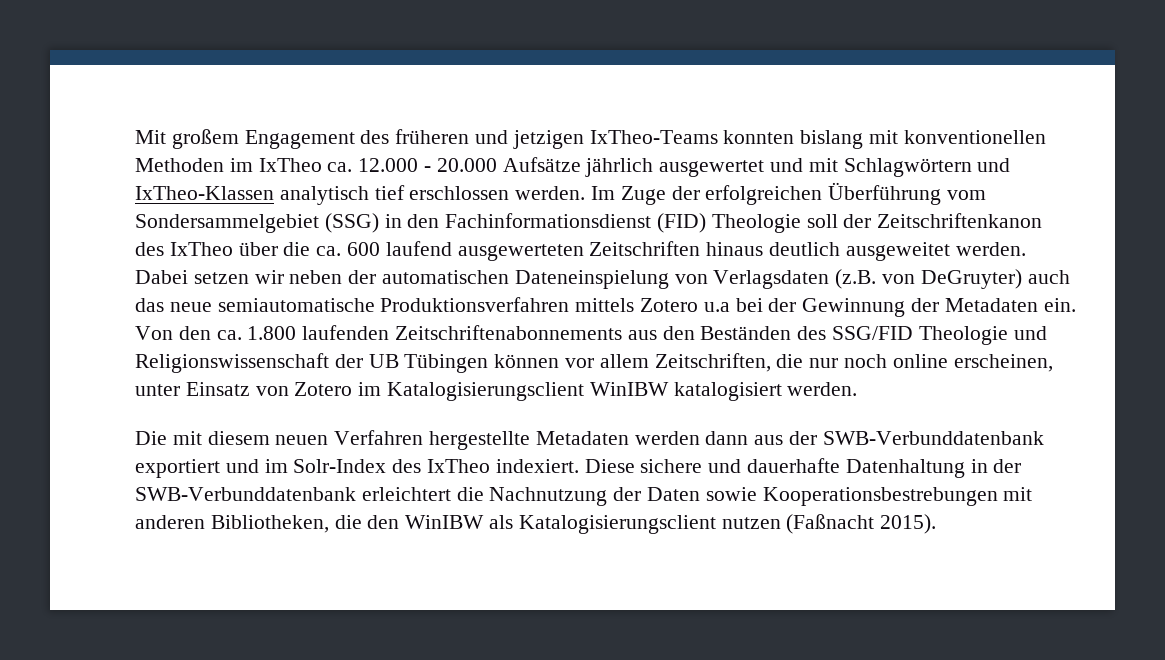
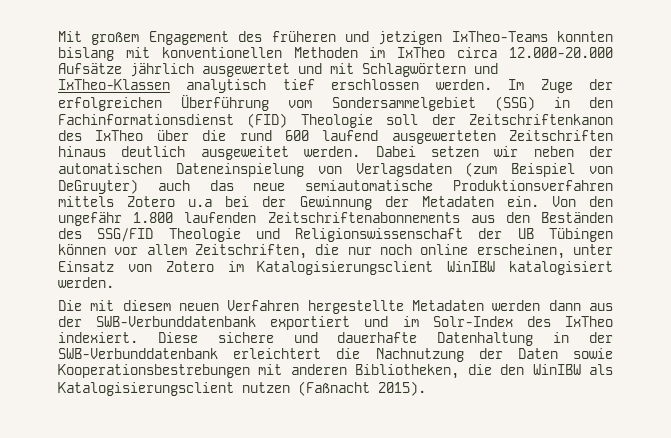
[327,158,497,172] ca. 12.000 - 20.000 -> [457,47,613,58] circa 12.000-20.000
[316,246,342,256] ca. -> [239,130,272,141] rund
[835,269,877,289] (z.B. -> [465,162,576,177] (zum Beispiel
[216,330,242,340] ca. -> [58,212,122,226] ungefähr

